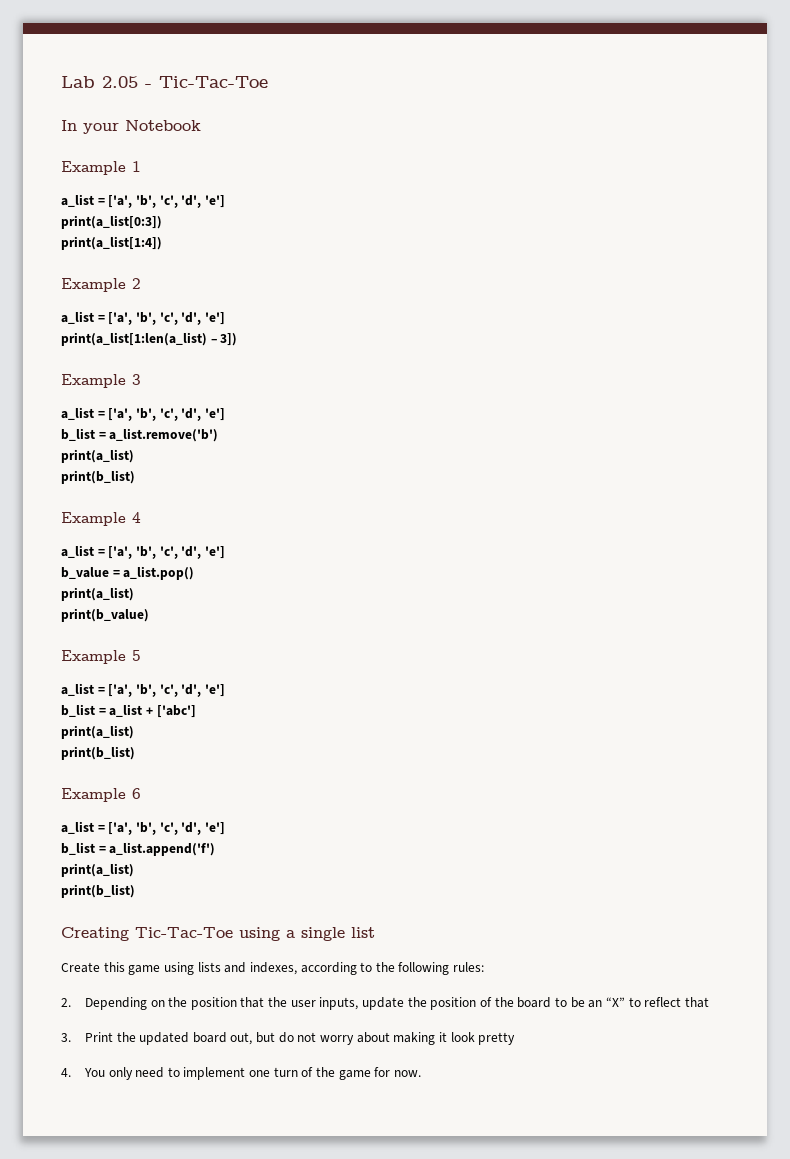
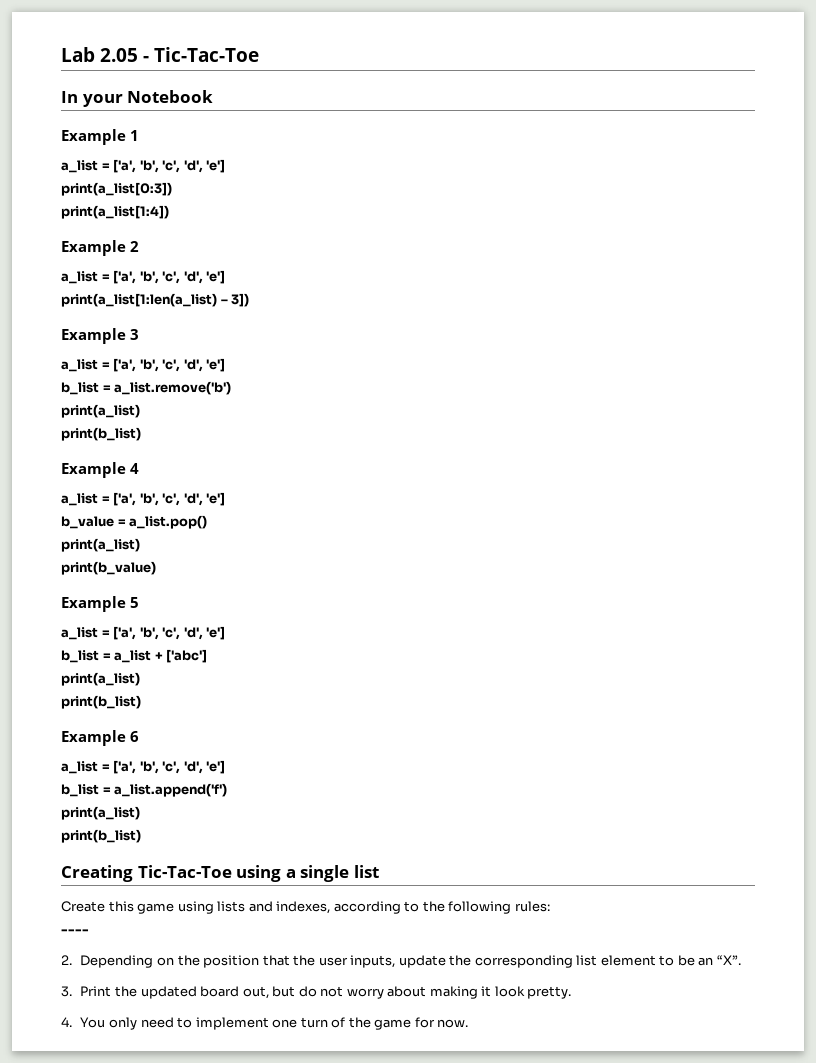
(485, 967) none -> [61,929,89,934] // ----
[430,997,709,1010] position of the board to be an “X” to reflect that -> [474,955,741,968] corresponding list element to be an “X”.
[478,1032,516,1045] pretty -> [527,986,572,999] pretty.

